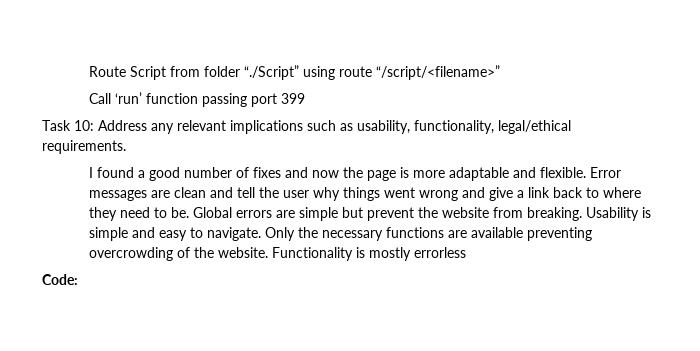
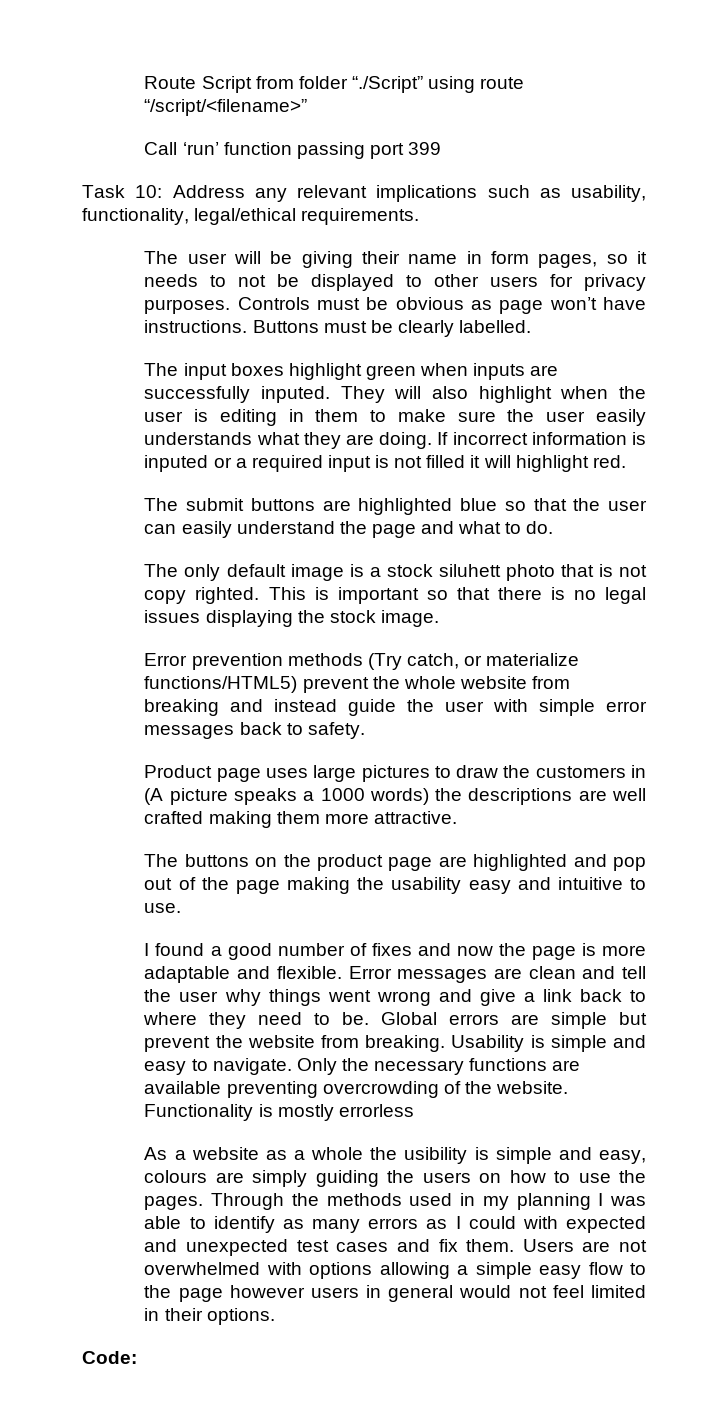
(126, 147) none -> [144,251,647,268] [144,274,647,291] [144,297,647,314] [144,320,532,337] [144,363,559,380] [144,386,646,403] [144,409,646,426] [144,432,647,449] [144,455,626,472] [144,498,648,515] [144,521,554,538] [144,564,648,581] [144,587,646,604] [144,610,439,627] [144,653,580,670] [144,676,571,693] [144,699,648,716] [144,722,365,739] [144,765,646,782] [144,788,646,805] [144,811,457,828] [144,854,647,871] [144,877,647,894] [144,903,182,913] // The user will be giving their name in form pages, so it needs to not be displayed to other users for privacy purposes. Controls must be obvious as page won’t have instructions. Buttons must be clearly labelled. // The input boxes highlight green when inputs are successfully inputed. They will also highlight when the user is editing in them to make sure the user easily understands what they are doing. If incorrect information is inputed or a required input is not filled it will highlight red. // The submit buttons are highlighted blue so that the user can easily understand the page and what to do. // The only default image is a stock siluhett photo that is not copy righted. This is important so that there is no legal issues displaying the stock image. // Error prevention methods (Try catch, or materialize functions/HTML5) prevent the whole website from breaking and instead guide the user with simple error messages back to safety. // Product page uses large pictures to draw the customers in (A picture speaks a 1000 words) the descriptions are well crafted making them more attractive. // The buttons on the product page are highlighted and pop out of the page making the usability easy and intuitive to use.
(467, 252) none -> [144,1147,646,1164] [144,1170,646,1187] [144,1193,646,1210] [144,1216,647,1233] [144,1239,647,1256] [144,1262,647,1279] [144,1285,647,1302] [144,1308,275,1325] // As a website as a whole the usibility is simple and easy, colours are simply guiding the users on how to use the pages. Through the methods used in my planning I was able to identify as many errors as I could with expected and unexpected test cases and fix them. Users are not overwhelmed with options allowing a simple easy flow to the page however users in general would not feel limited in their options.

